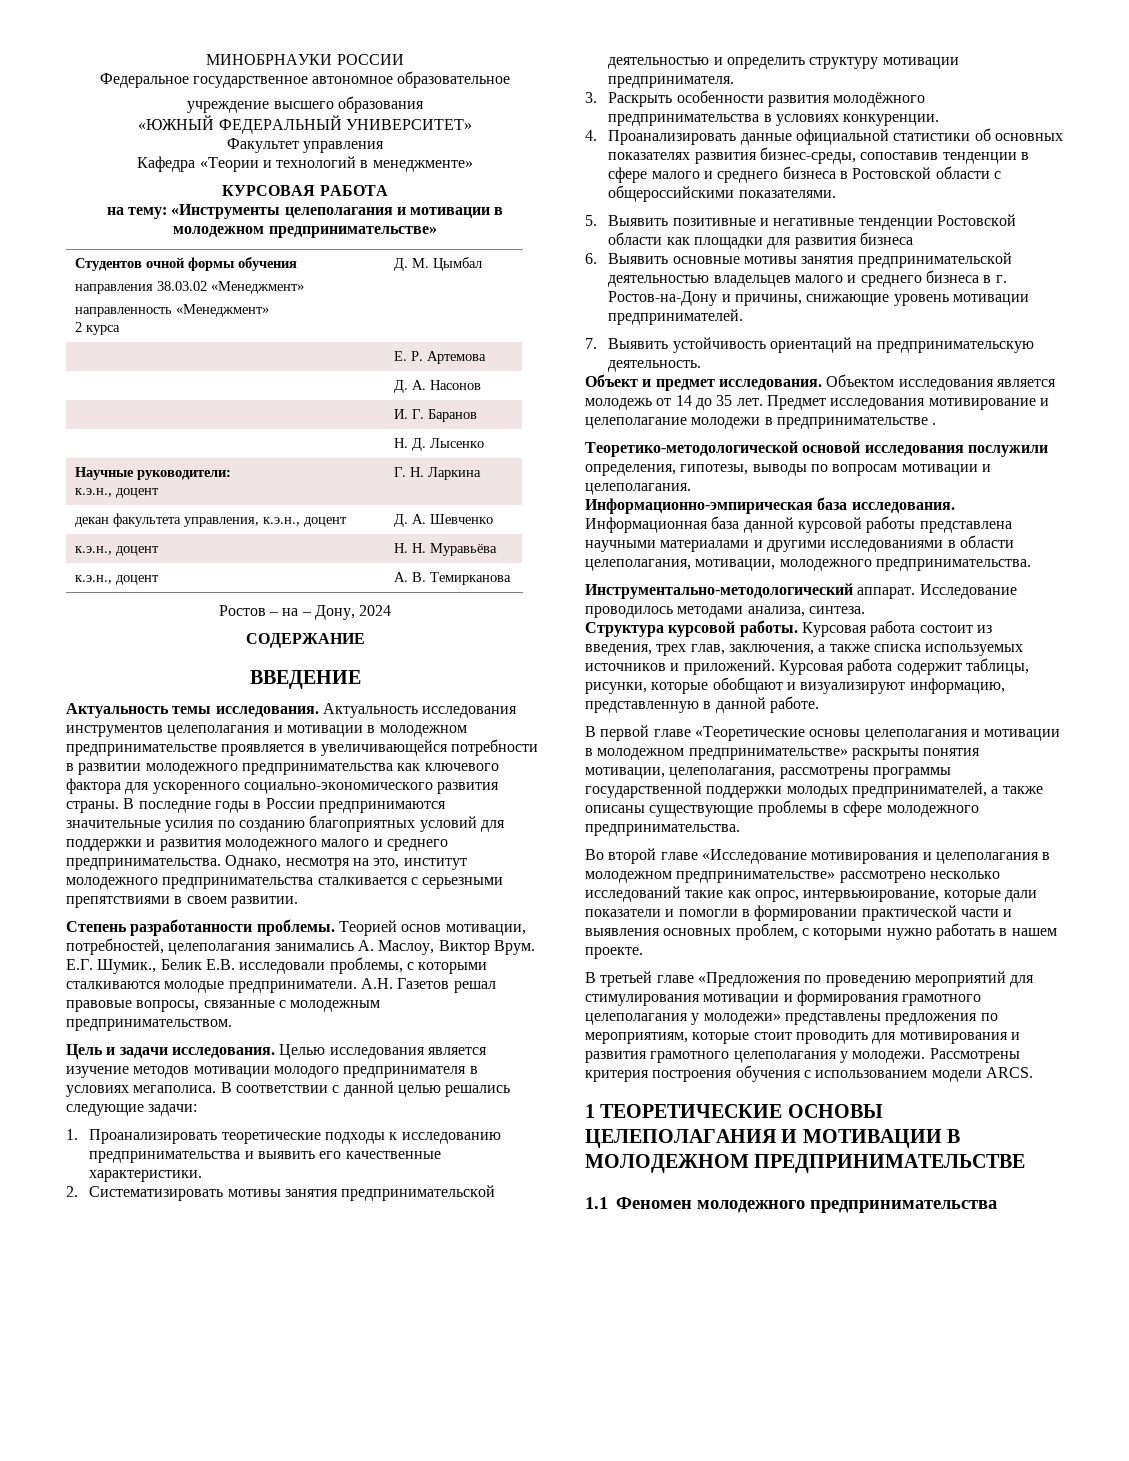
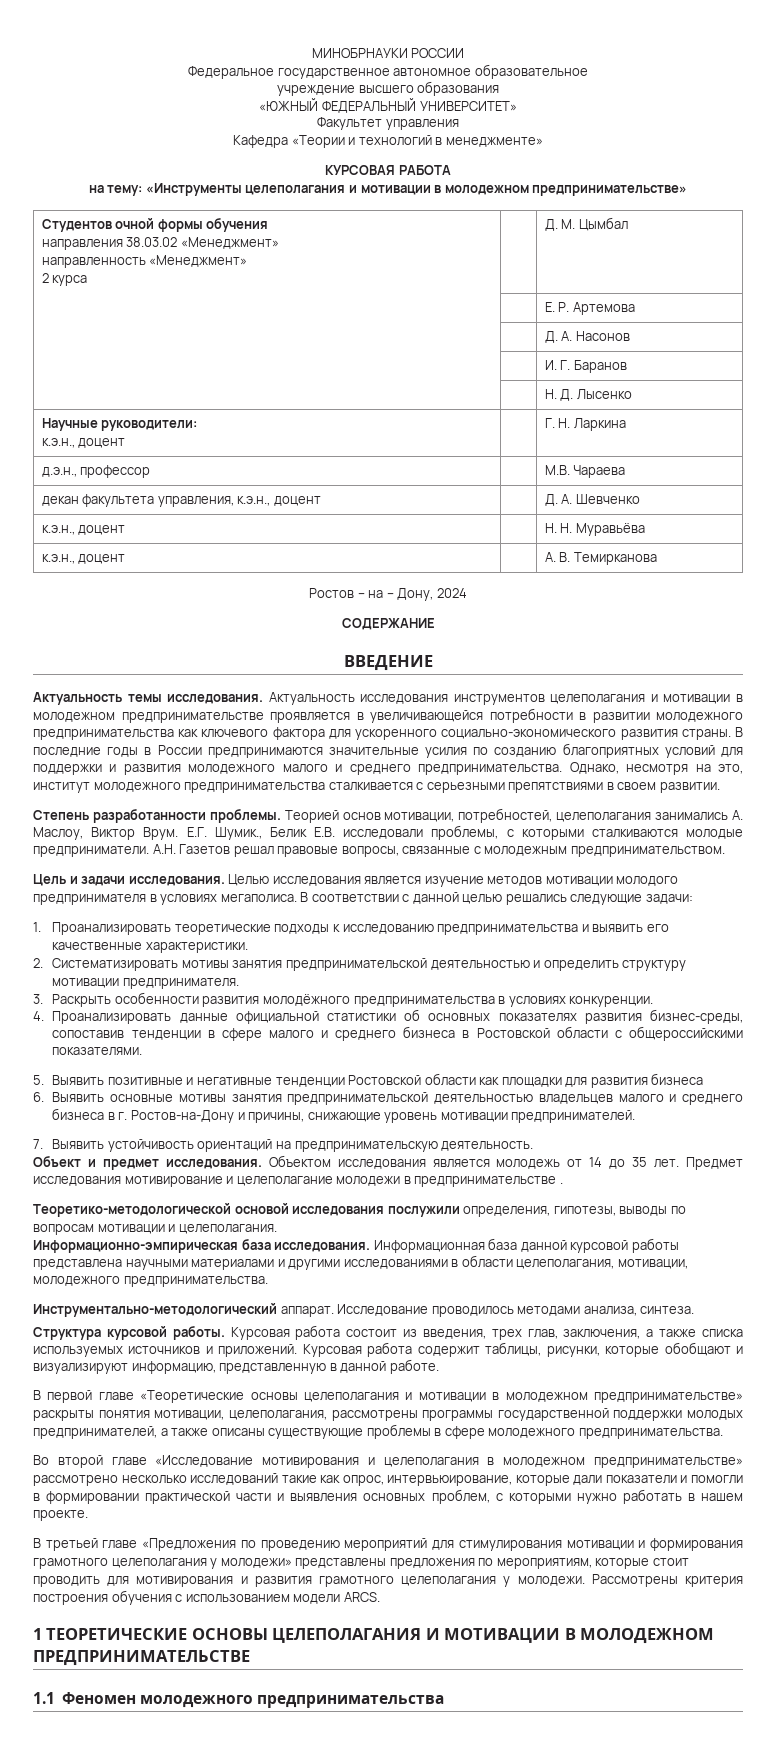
(481, 473) none -> [41,465,151,478] [544,465,626,478] // д.э.н., профессор | | М.В. Чараева

